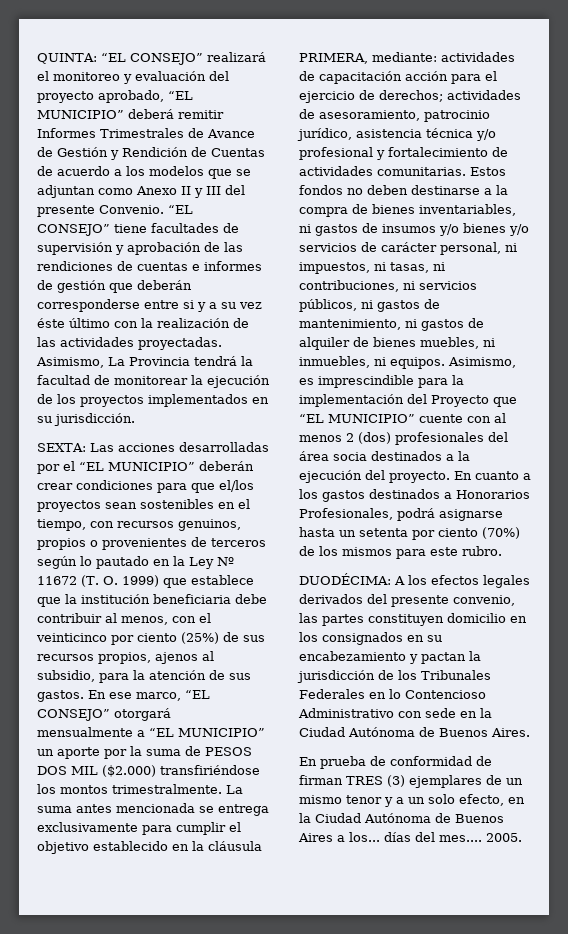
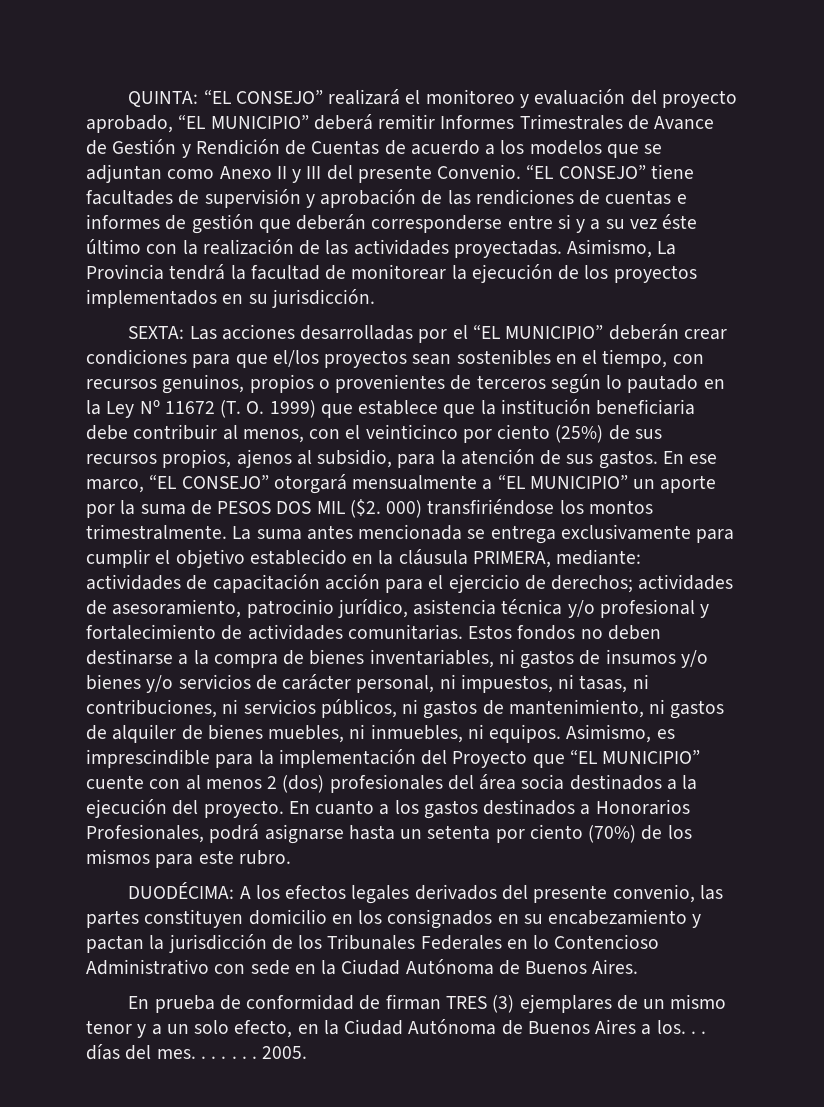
[102,765,156,777] ($2.000) -> [349,499,423,518] ($2. 000)
[349,832,482,842] los... días del mes.... -> [656,1020,707,1034] [86,1044,258,1060] los. . . días del mes. . . . . . .

